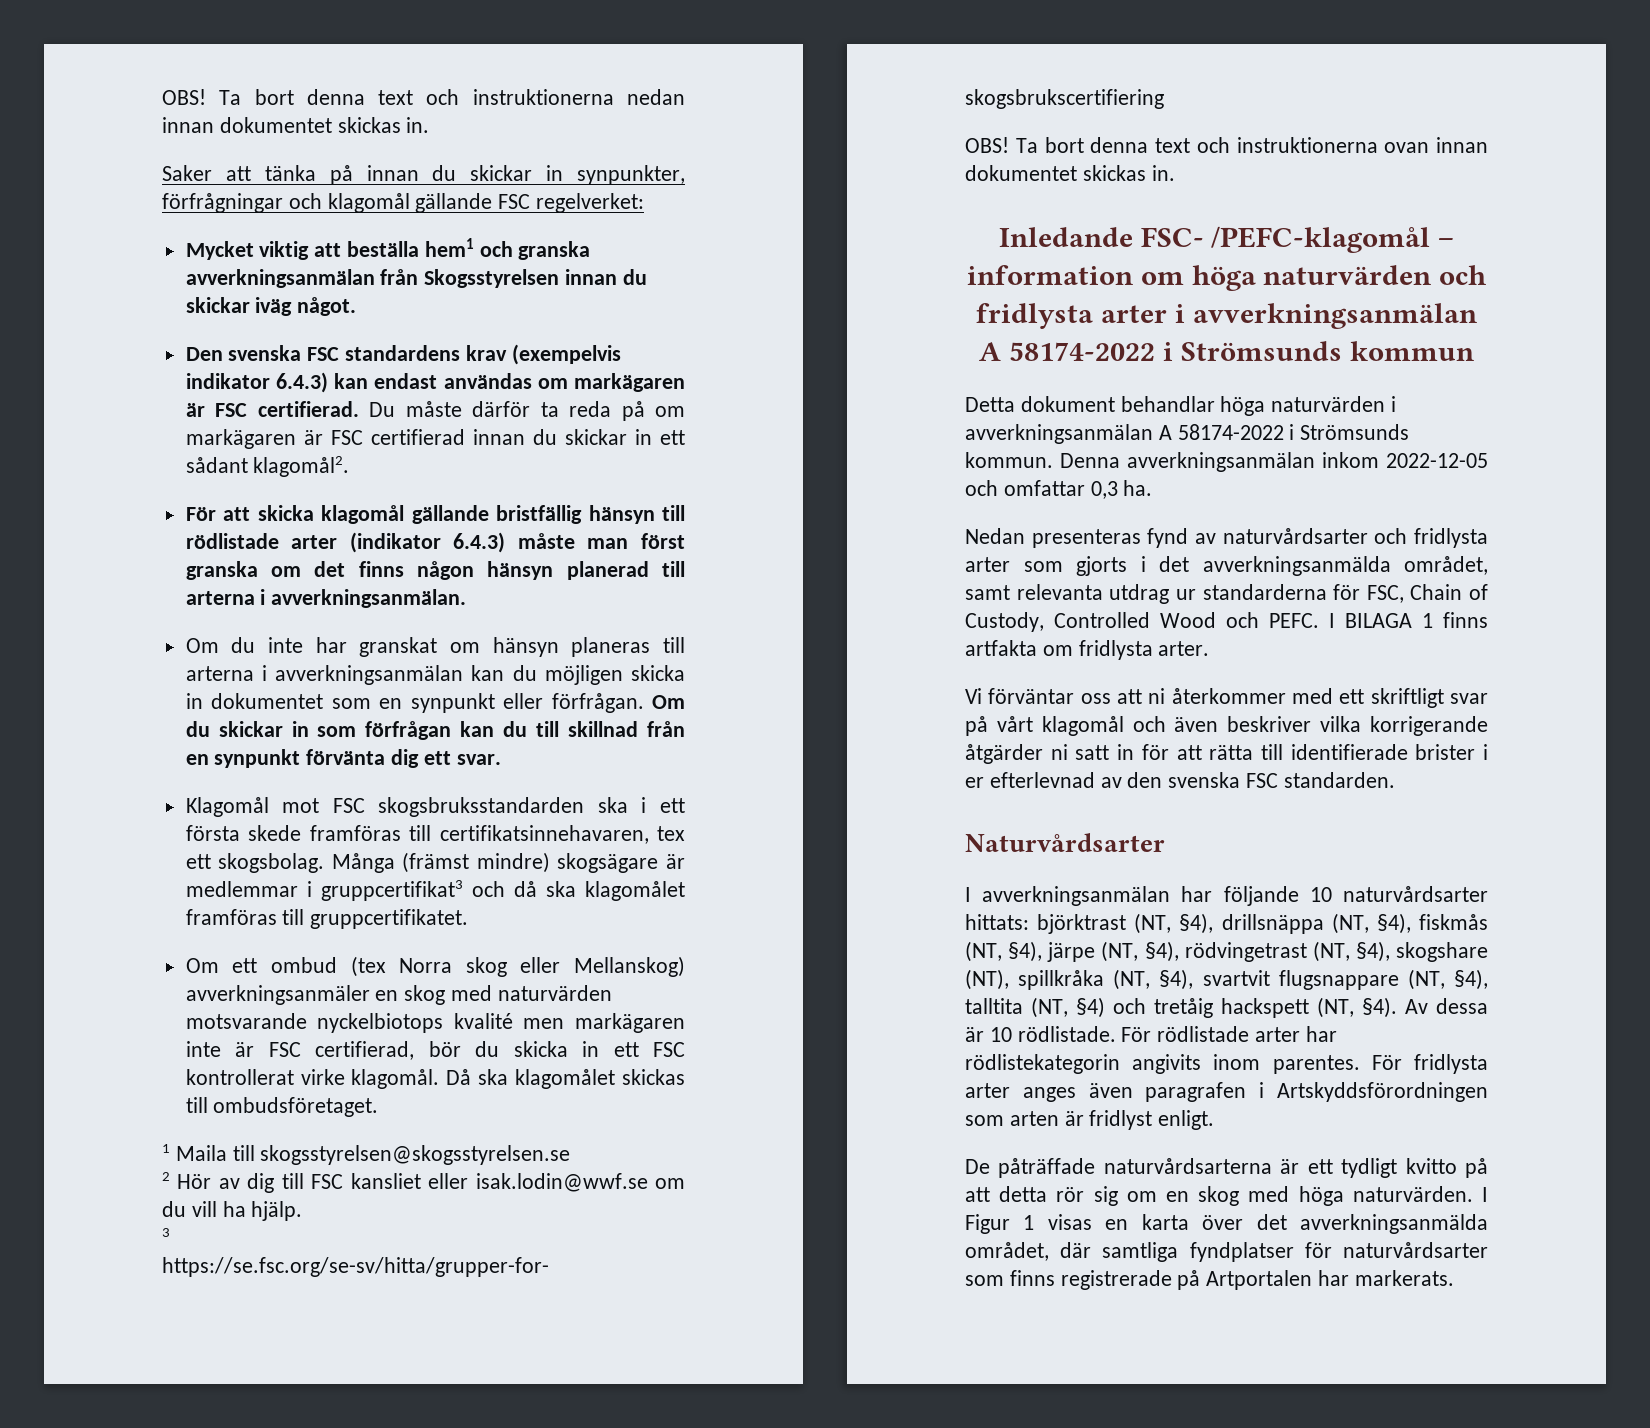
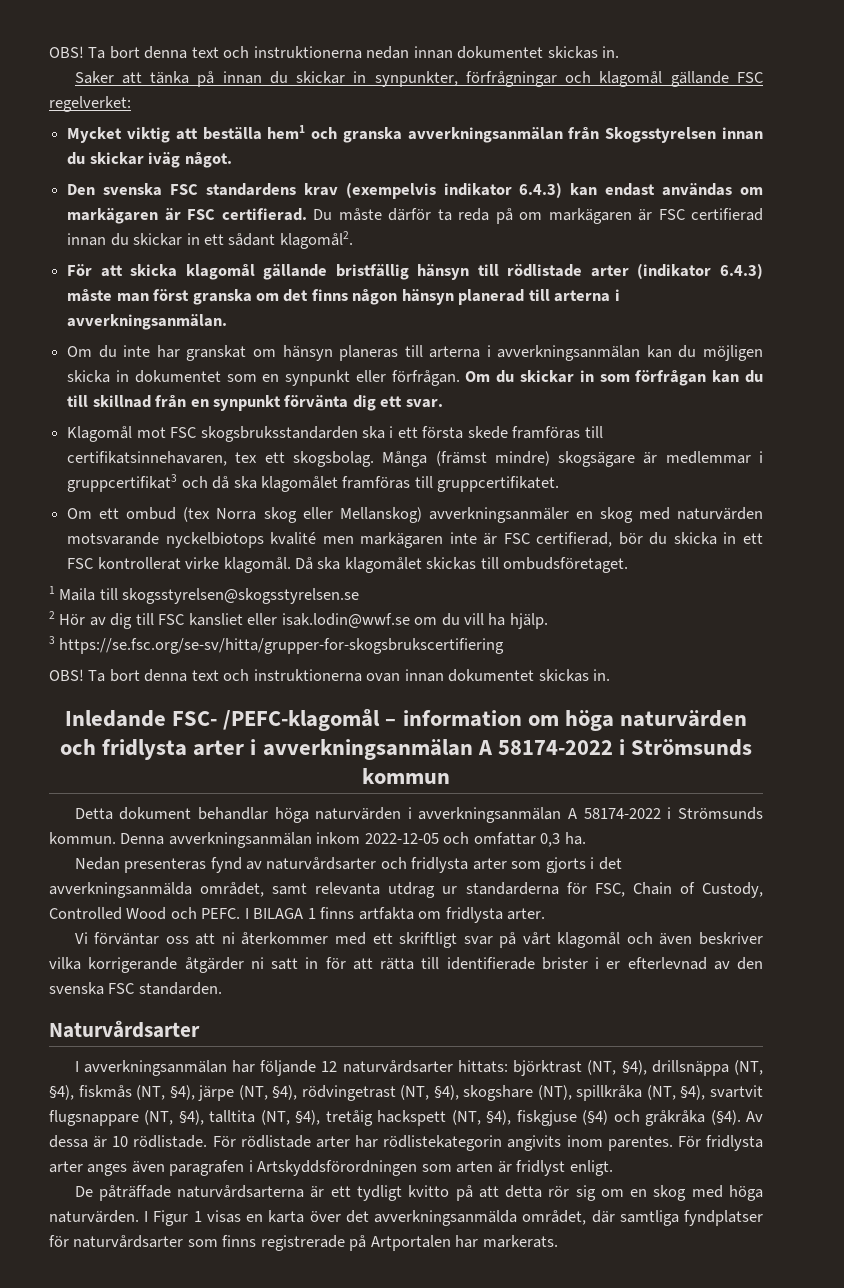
[1309,887,1332,902] 10 -> [321,1061,338,1072] 12
[1076,997,1146,1018] §4) och -> [295,1110,321,1125] §4),
[1362,997,1397,1018] §4). -> [486,1110,741,1126] §4), fiskgjuse (§4) och gråkråka (§4).

